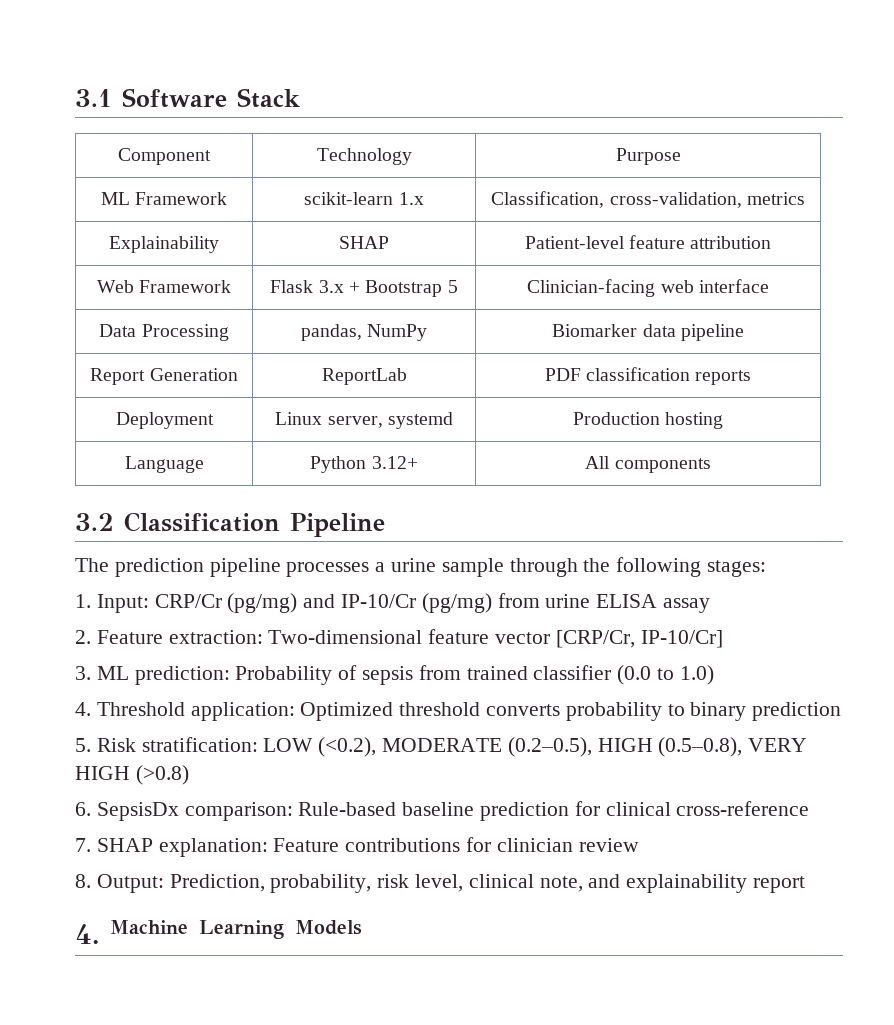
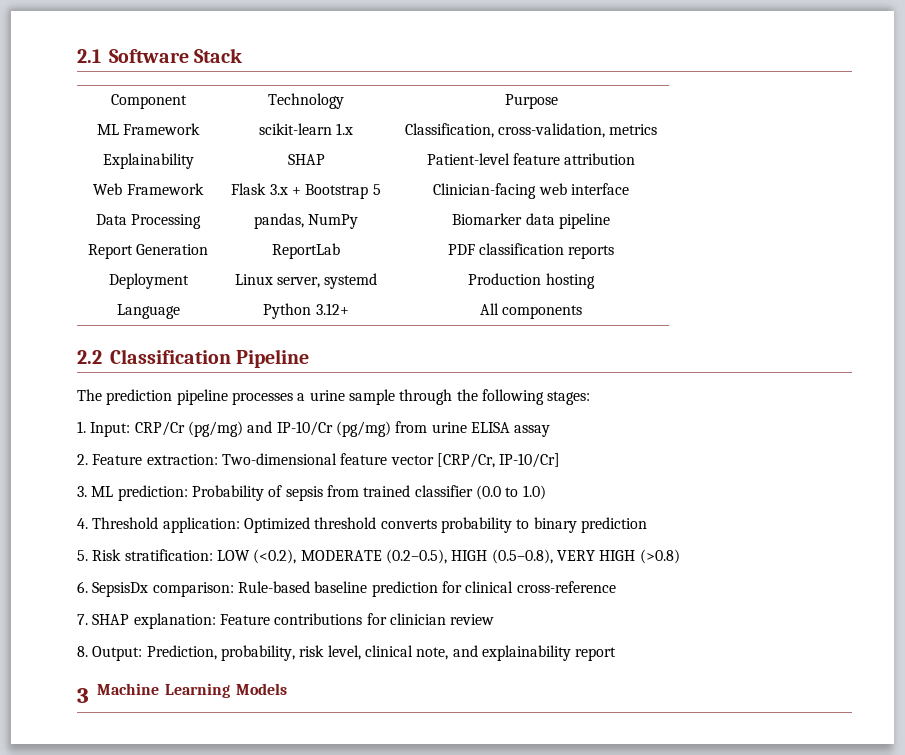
[75,89,112,107] 3.1 -> [77,49,101,63] 2.1
[75,513,114,531] 3.2 -> [77,350,102,364] 2.2
[75,924,99,944] 4. -> [77,688,89,703] 3

